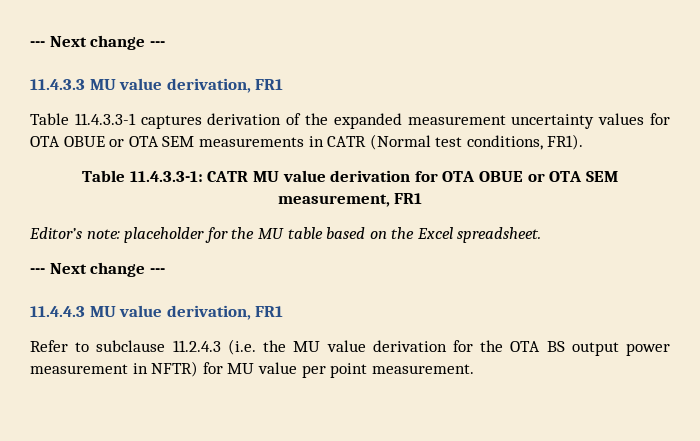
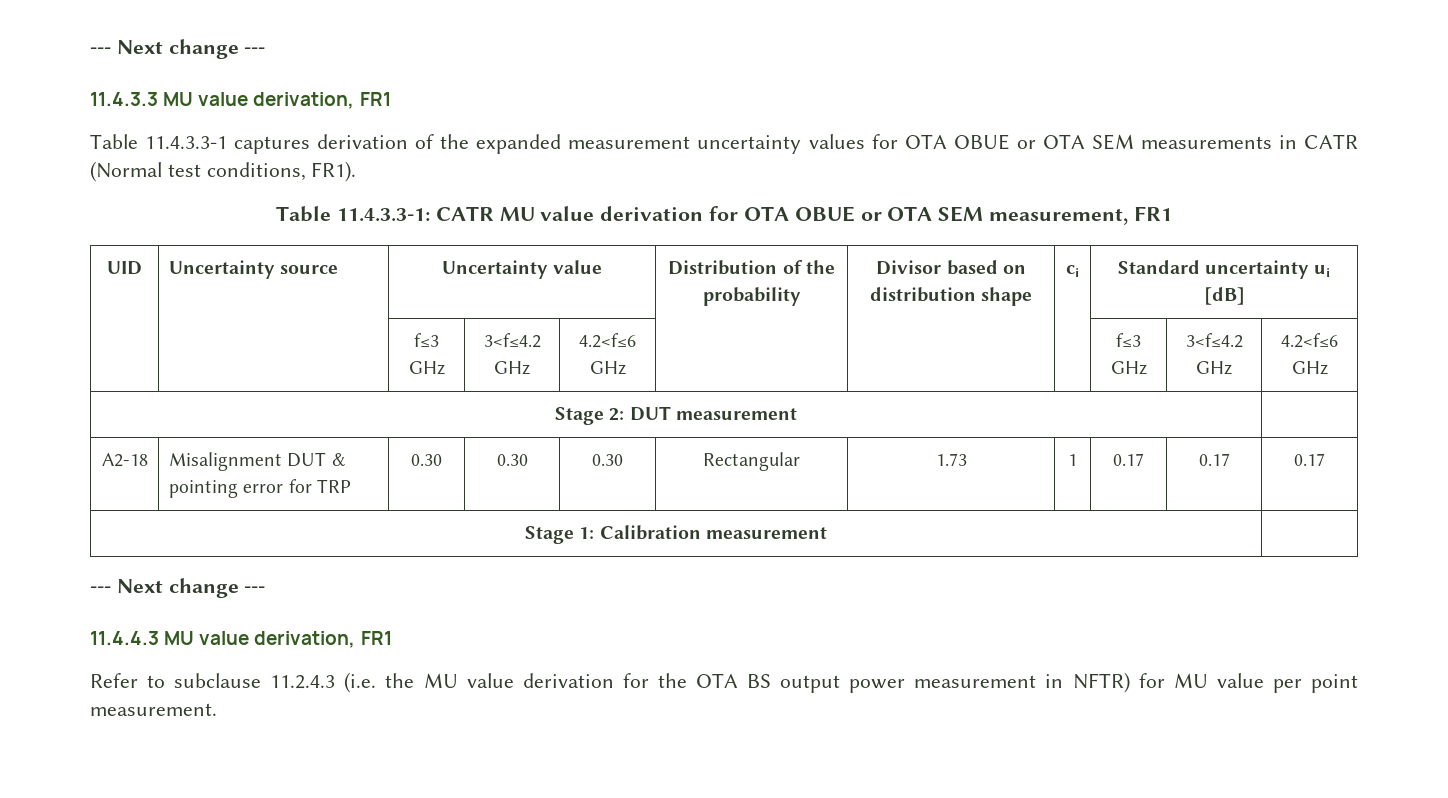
[29,227,542,243] // Editor’s note: placeholder for the MU table based on the Excel spreadsheet. -> [107,261,142,275] [168,260,339,279] [441,260,603,279] [668,260,835,275] [702,287,801,306] [876,260,1026,275] [869,287,1033,306] [1066,265,1079,277] [1117,260,1331,279] [1203,287,1245,305] [414,333,439,347] [408,361,445,375] [483,333,541,348] [494,361,530,375] [579,333,636,348] [589,361,626,375] [1116,333,1141,347] [1110,361,1147,375] [1185,333,1243,348] [1196,361,1232,375] [1281,333,1338,348] [1291,361,1328,375] [555,406,797,425] [101,453,148,467] [168,452,346,471] [168,479,351,498] [411,454,442,466] [496,454,528,466] [592,454,623,466] [703,452,800,471] [935,453,967,466] [1068,454,1077,466] [1113,453,1144,466] [1198,453,1230,466] [1294,453,1325,466] [525,525,827,544] // UID | Uncertainty source | Uncertainty value | Distribution of the probability | Divisor based on distribution shape | ci | Standard uncertainty ui [dB] // | | f≤3 GHz | 3<f≤4.2 GHz | 4.2<f≤6 GHz | | | | f≤3 GHz | 3<f≤4.2 GHz | 4.2<f≤6 GHz // Stage 2: DUT measurement | // A2-18 | Misalignment DUT & pointing error for TRP | 0.30 | 0.30 | 0.30 | Rectangular | 1.73 | 1 | 0.17 | 0.17 | 0.17 // Stage 1: Calibration measurement |

